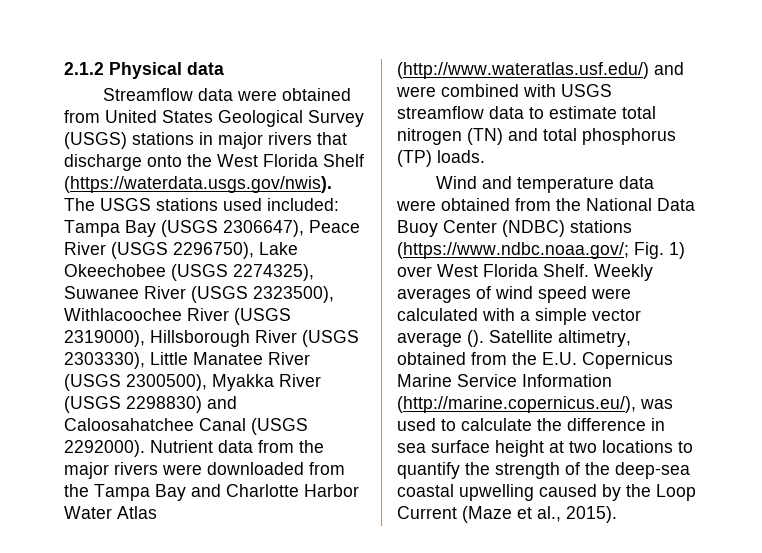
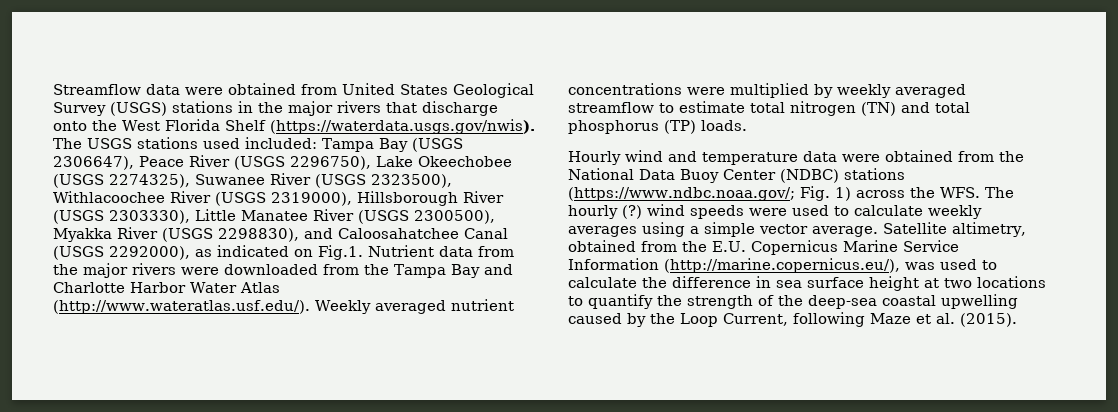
[64,62,224,79] 2.1.2 Physical data // -> (53, 89) none
(213, 138) none -> [258,102,283,113] the
[126,396,202,413] 2298830) -> [218,228,299,242] 2298830),
[64,440,145,457] 2292000). -> [109,245,363,260] 2292000), as indicated on Fig.1.
[397,62,684,79] [396,84,612,97] [397,106,524,119] (http://www.wateratlas.usf.edu/) and were combined with USGS streamflow data -> [53,299,514,314] [568,83,966,98] [568,102,654,113] (http://www.wateratlas.usf.edu/). Weekly averaged nutrient concentrations were multiplied by weekly averaged streamflow
[436,176,478,189] Wind -> [568,150,663,165] Hourly wind
[397,264,653,281] [397,286,631,303] [397,308,515,321] over West Florida Shelf. Weekly averages of wind speed were calculated with -> [855,187,1014,198] [568,204,982,219] [568,222,685,237] across the WFS. The hourly (?) wind speeds were used to calculate weekly averages using
[397,330,484,347] average (). -> [812,226,878,237] average.
[397,506,617,523] Current (Maze et al., 2015). -> [723,312,1017,327] Current, following Maze et al. (2015).

